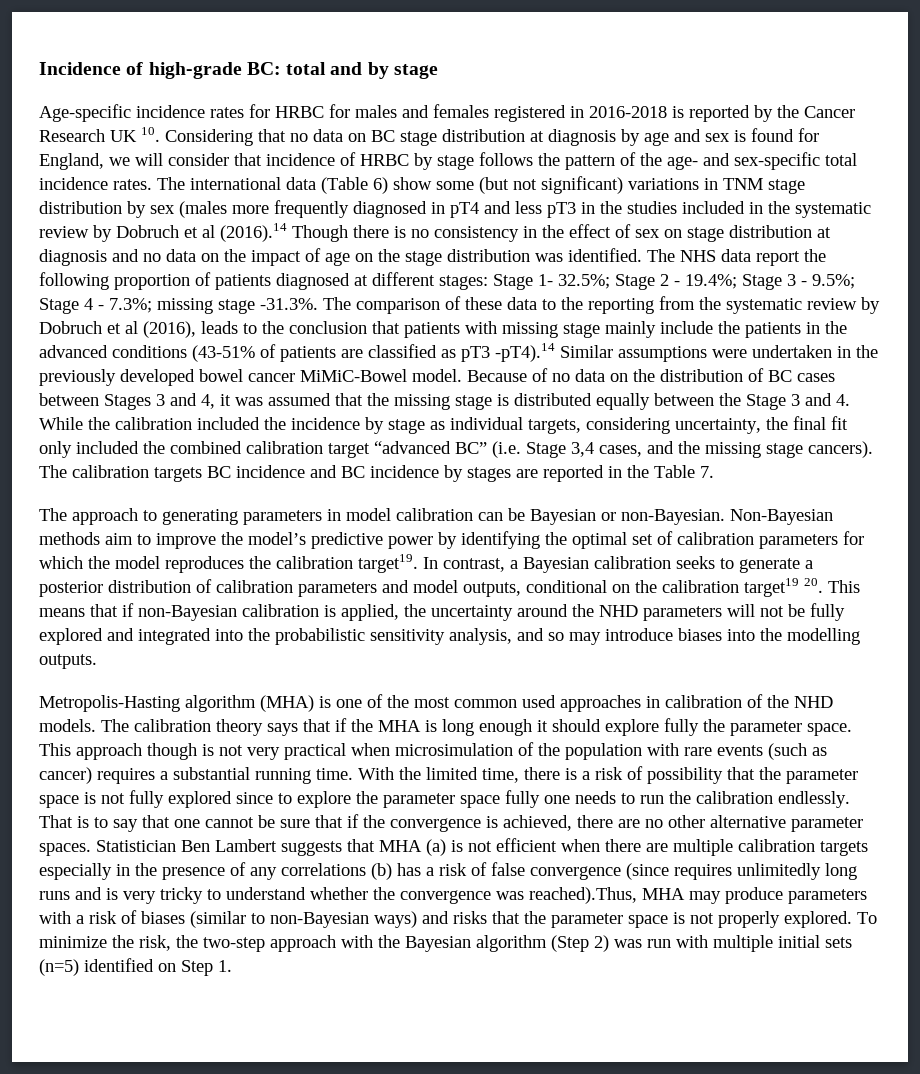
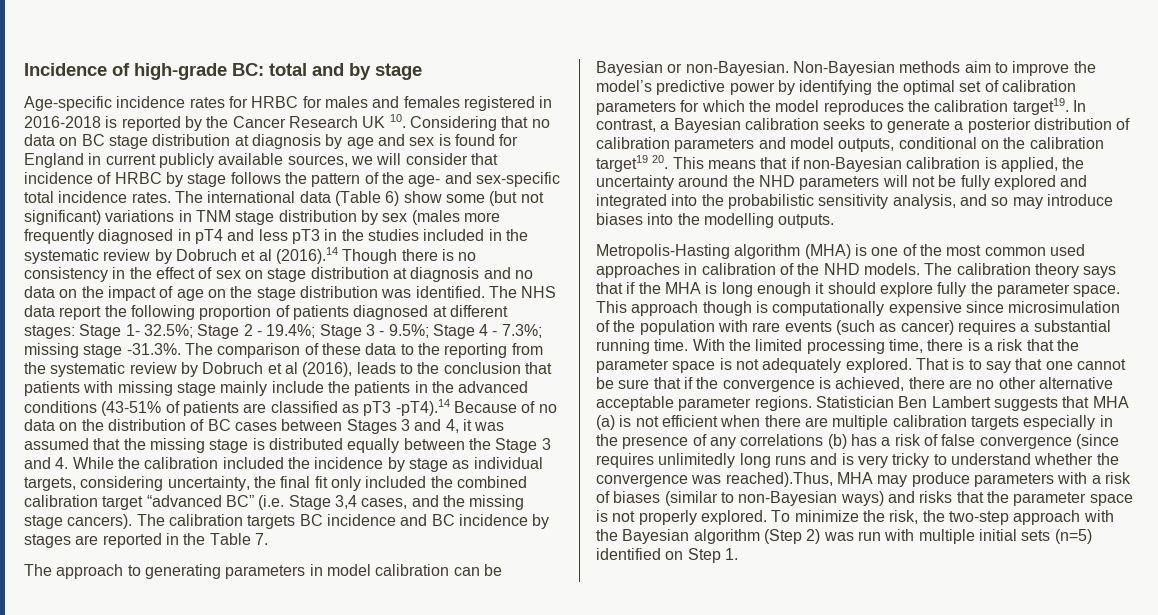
[39,153,104,170] England, -> [24,153,348,168] England in current publicly available sources,
[560,345,878,362] [39,369,462,386] Similar assumptions were undertaken in the previously developed bowel cancer MiMiC-Bowel model. -> (450, 407) none
[219,743,390,760] not very practical when -> [772,301,1004,316] computationally expensive since
(478, 773) none -> [806,339,885,354] processing
[627,766,858,784] [39,790,850,808] of possibility that the parameter space is not fully explored since to explore the parameter space fully one needs to run the calibration endlessly. -> [1026,339,1079,351] [596,358,912,373] that the parameter space is not adequately explored.
[791,817,863,832] [39,843,91,856] parameter spaces. -> [596,396,812,411] acceptable parameter regions.

